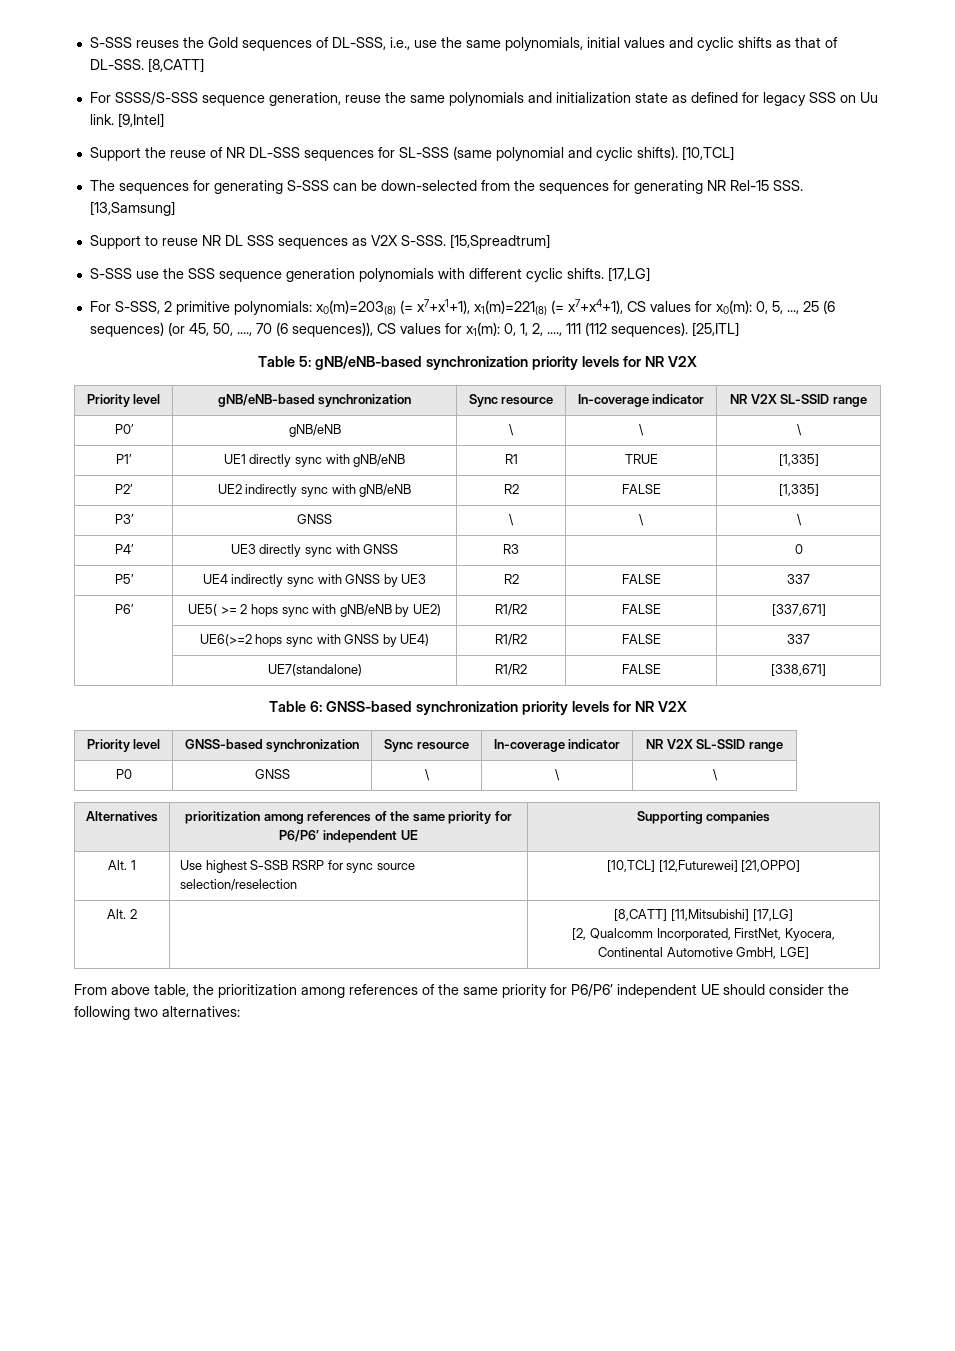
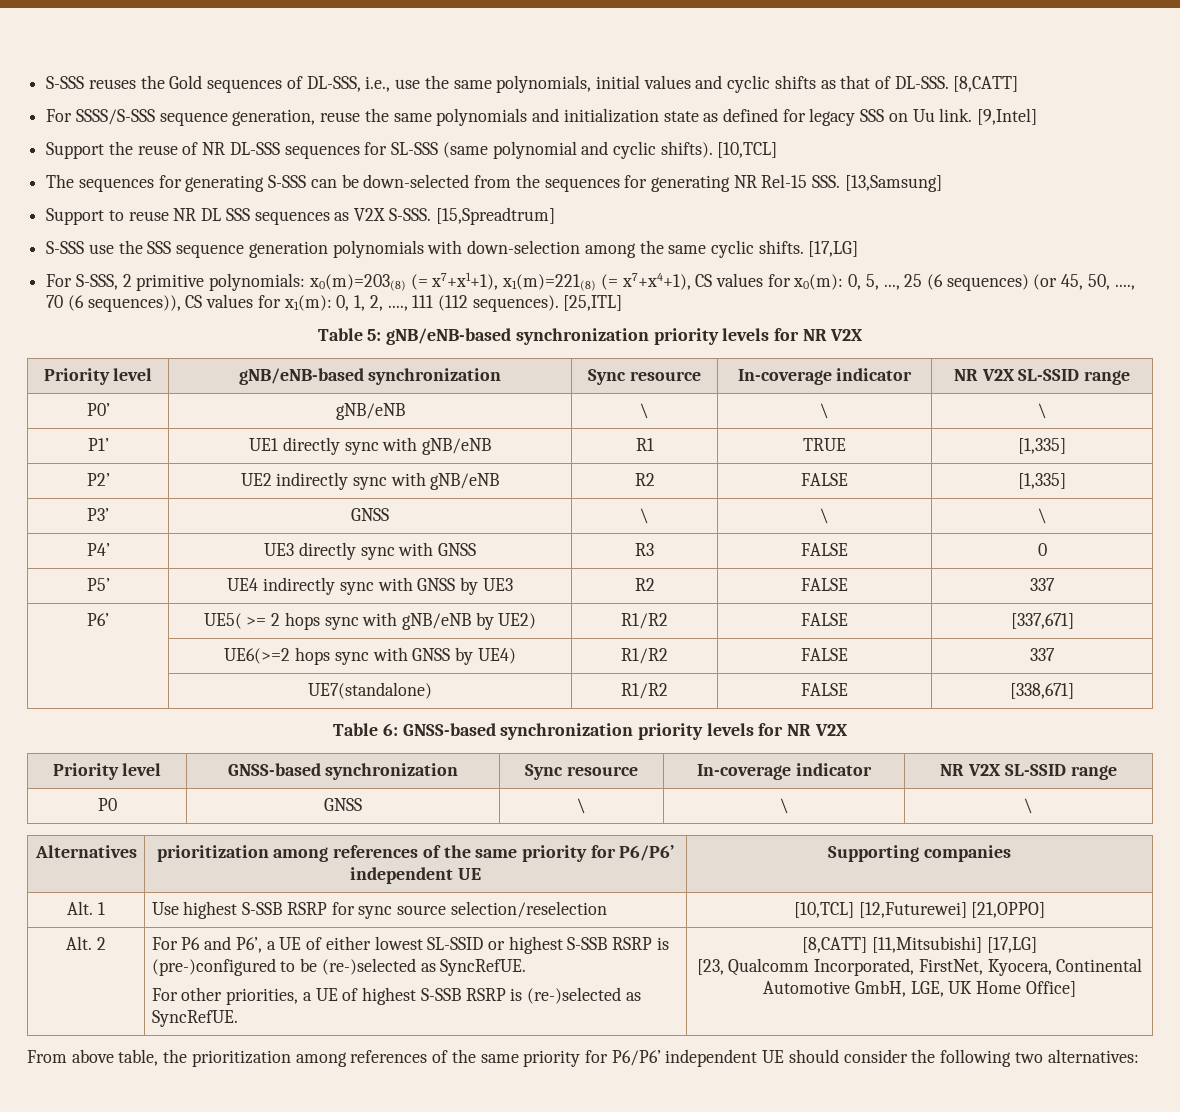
[468,268,522,279] different -> [467,240,707,258] down-selection among the same
(519, 549) none -> [801,543,848,556] FALSE
(137, 914) none -> [151,936,669,954] [151,958,527,976] [151,987,641,1005] [151,1010,238,1027] For P6 and P6’, a UE of either lowest SL-SSID or highest S-SSB RSRP is (pre-)configured to be (re-)selected as SyncRefUE. // For other priorities, a UE of highest S-SSB RSRP is (re-)selected as SyncRefUE.
[572,928,587,940] [2, -> [696,959,724,975] [23,
[779,947,809,959] LGE] -> [910,981,1076,997] LGE, UK Home Office]

